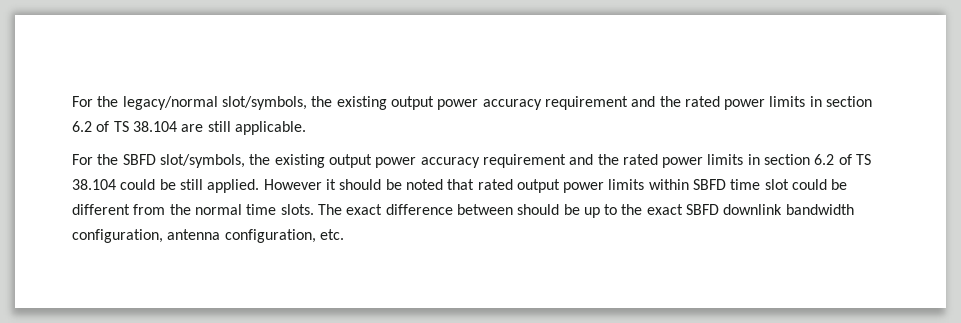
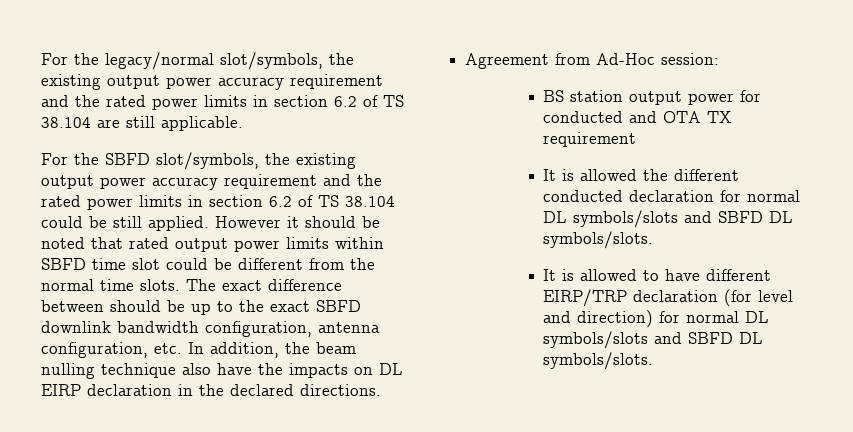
(344, 234) none -> [188,342,356,358] [41,363,403,379] [41,384,381,396] [465,53,720,69] [543,90,762,105] [543,111,733,123] [543,132,637,147] [543,169,740,181] [543,190,801,202] [543,210,794,228] [543,231,654,249] [543,269,772,281] [543,289,794,307] [543,310,770,328] [543,331,764,349] [543,352,654,370] In addition, the beam nulling technique also have the impacts on DL EIRP declaration in the declared directions. // Agreement from Ad-Hoc session: // BS station output power for conducted and OTA TX requirement // It is allowed the different conducted declaration for normal DL symbols/slots and SBFD DL symbols/slots. // It is allowed to have different EIRP/TRP declaration (for level and direction) for normal DL symbols/slots and SBFD DL symbols/slots.

